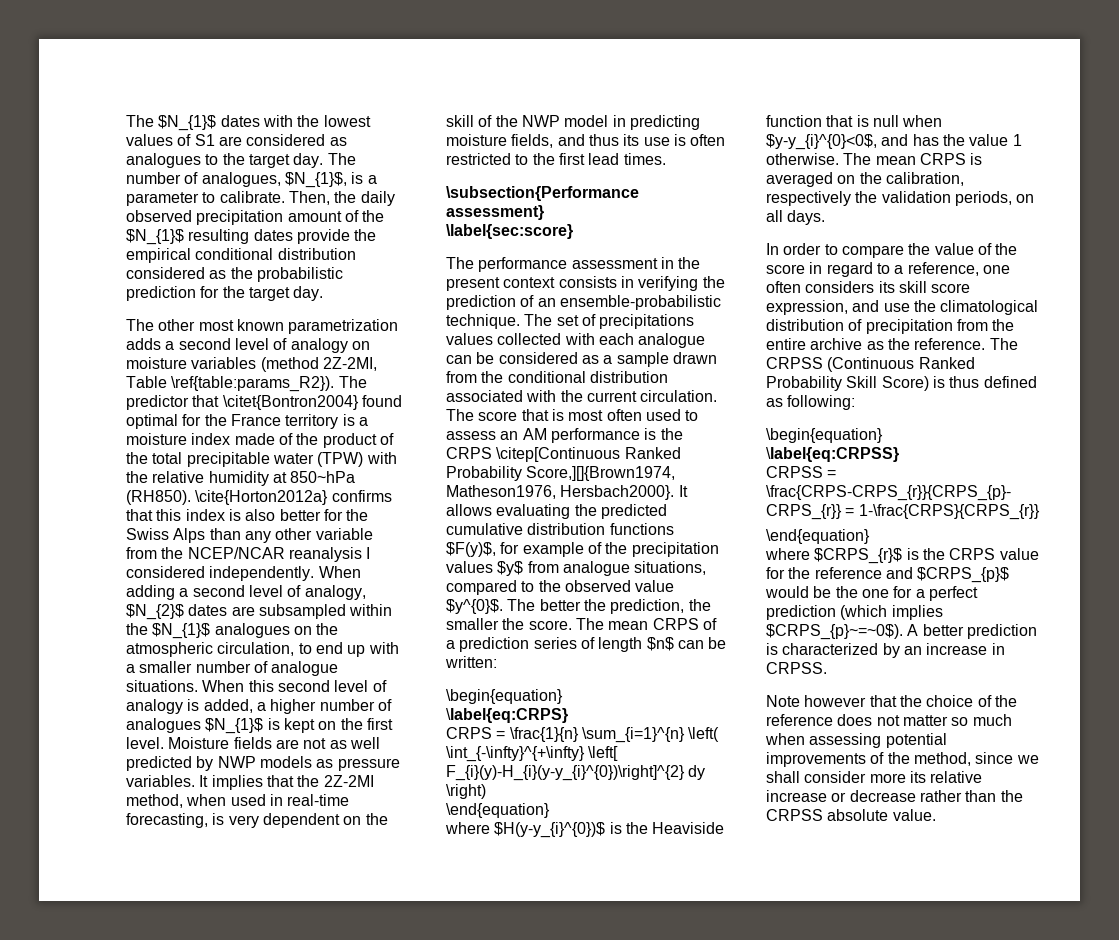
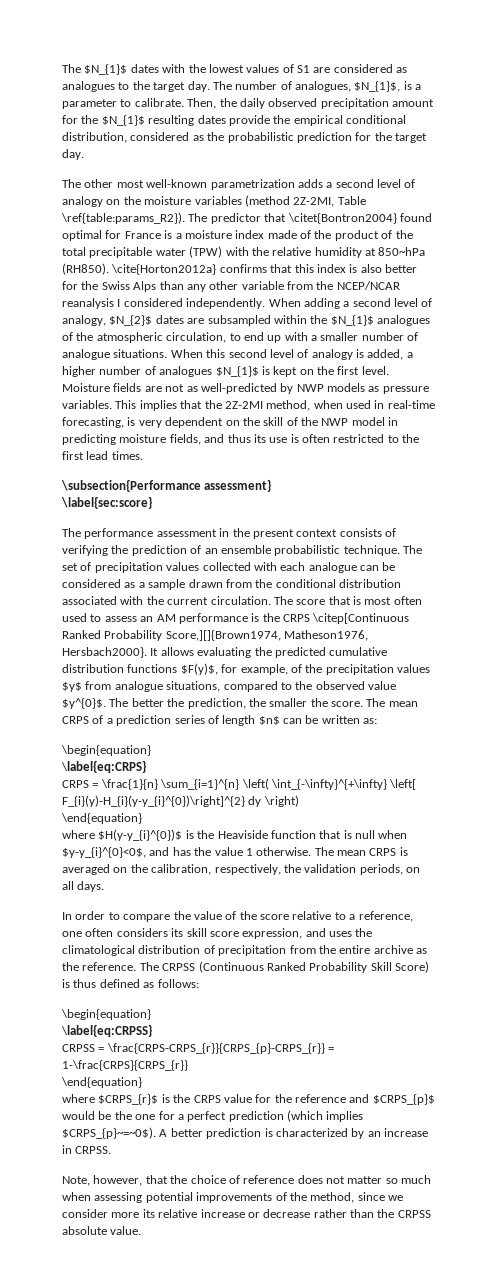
[344,210,359,222] of -> [62,115,78,124] for
[277,248,356,260] distribution -> [62,132,127,143] distribution,
[236,319,284,331] known -> [146,179,208,188] well-known
(370, 345) none -> [123,196,141,205] the
[204,414,339,429] the France territory -> [124,231,161,239] France
[293,626,312,635] on -> [62,332,73,341] of
[349,737,380,749] [126,756,192,771] well predicted -> [200,383,277,394] well-predicted
[199,775,209,787] It -> [115,400,137,409] This
[620,276,634,288] in -> [385,528,396,537] of
[559,295,721,310] ensemble-probabilistic -> [220,545,341,556] ensemble probabilistic
[599,314,695,329] precipitations -> [94,562,163,573] precipitation
[522,542,584,557] example -> [240,664,288,675] example,
[445,656,497,668] written: -> [321,715,378,724] written as:
[766,191,851,206] respectively -> [214,864,281,875] respectively,
[809,262,873,277] in regard -> [292,911,332,920] relative
[883,303,910,312] use -> [329,931,352,937] uses
[787,395,856,410] following: -> [157,979,199,988] follows:
[766,695,867,707] Note however -> [62,1175,143,1186] Note, however,
[994,695,1017,707] the -> (240, 1179) none
[766,771,800,783] shall -> (403, 1198) none

